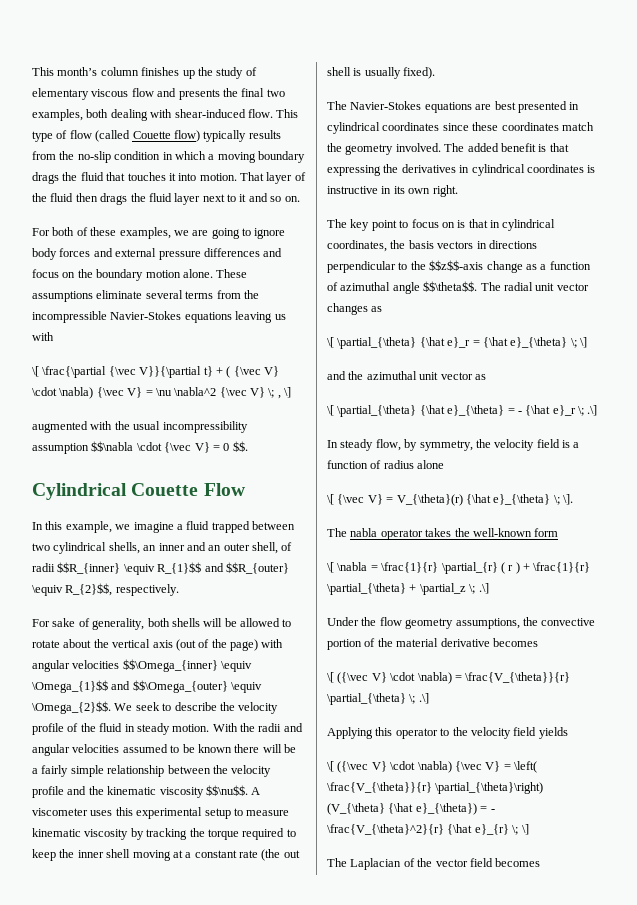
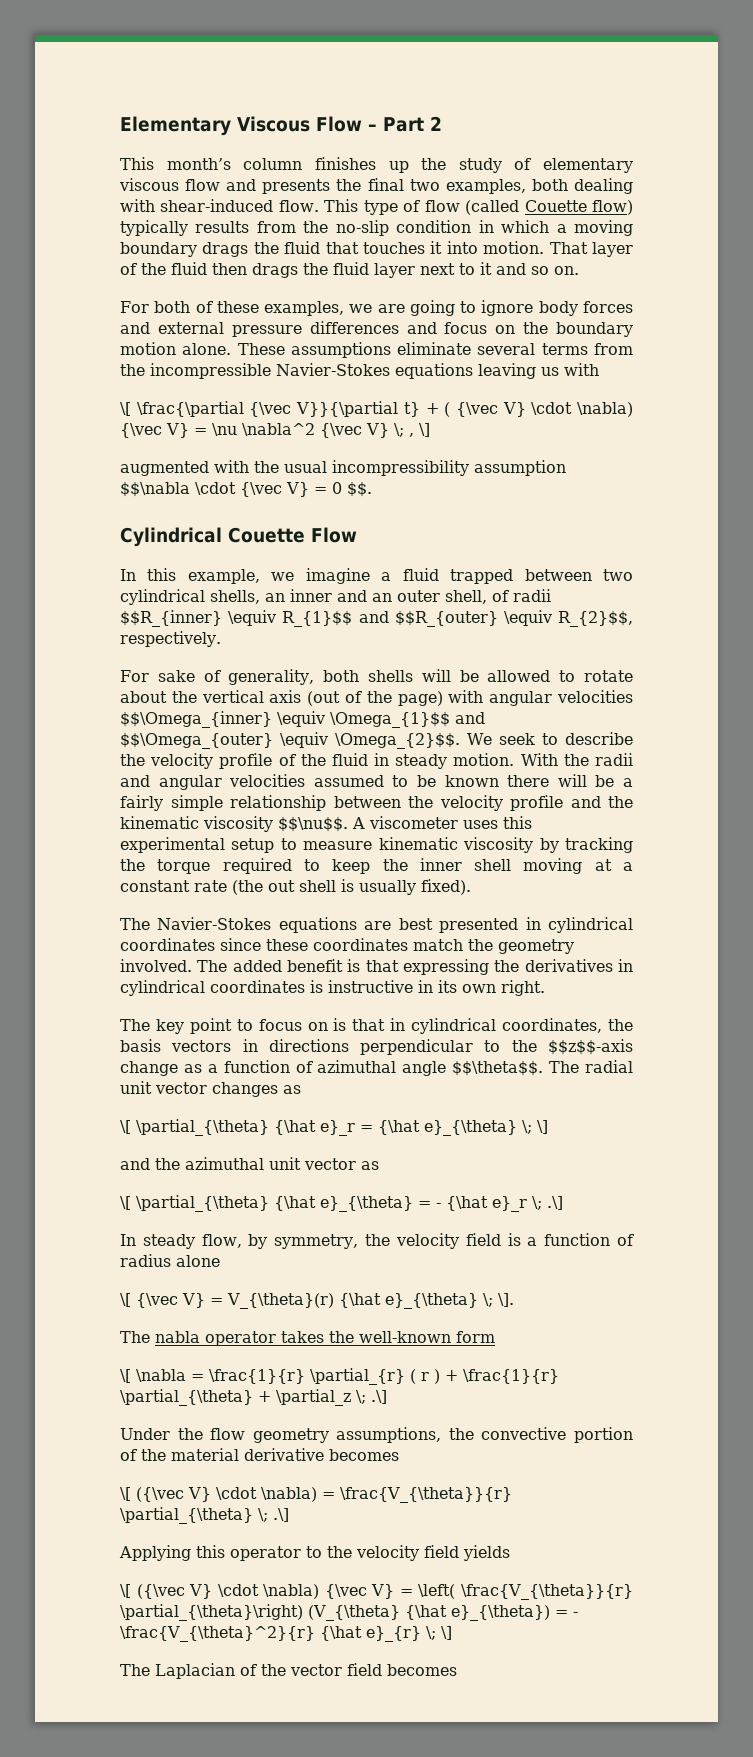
(32, 71) none -> [120,116,442,136] Elementary Viscous Flow – Part 2 //

